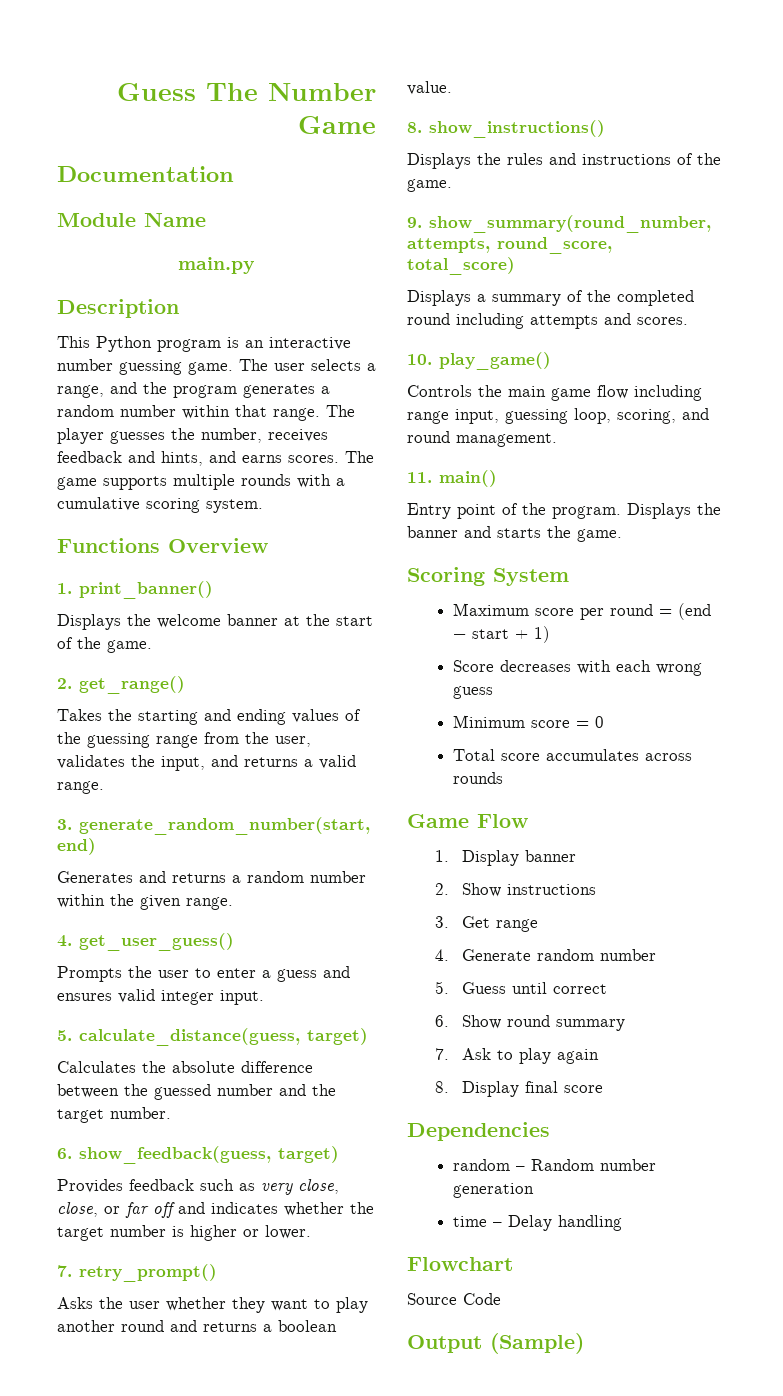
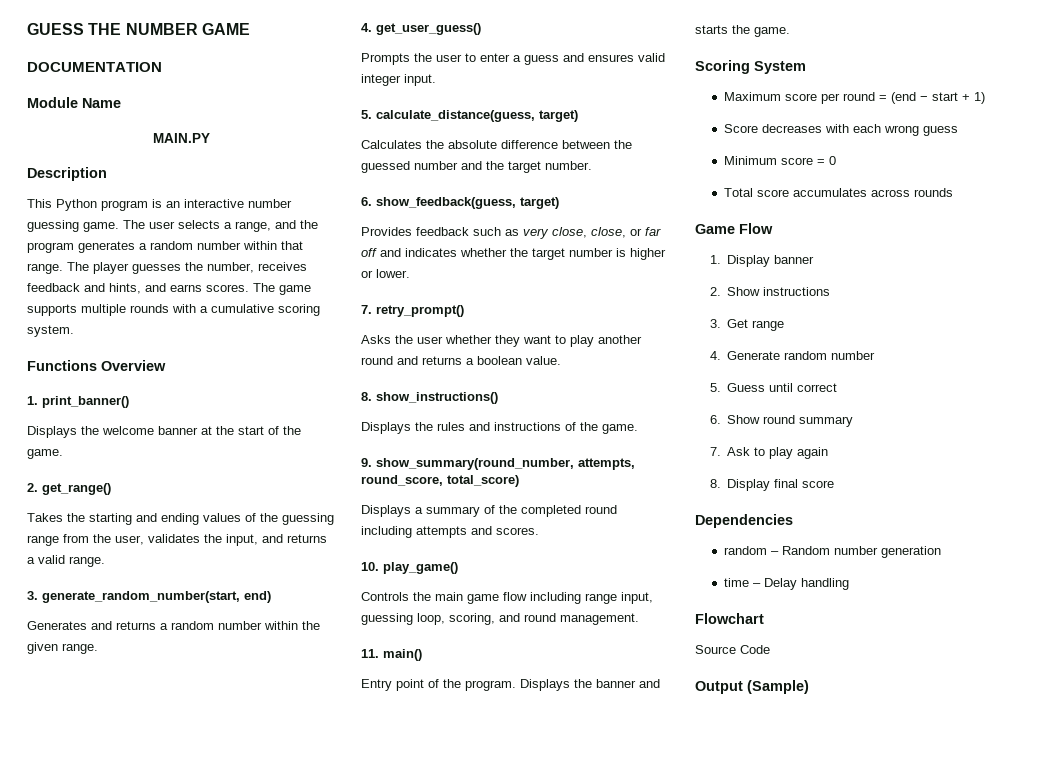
[117,83,376,101] [298,116,376,134] [57,166,234,182] Guess The Number Game // Documentation -> [27,23,250,35] [27,62,162,72] GUESS THE NUMBER GAME // DOCUMENTATION
[178,257,255,274] main.py -> [153,133,210,143] MAIN.PY

